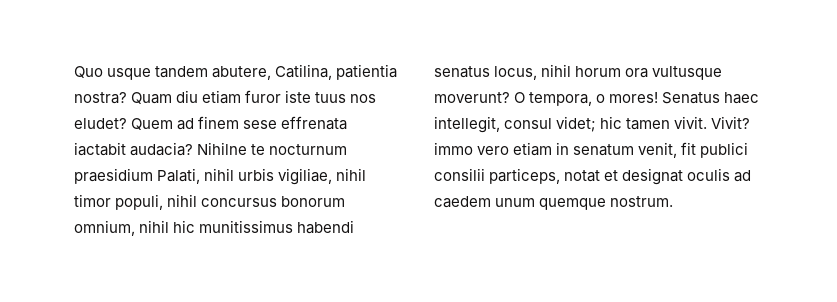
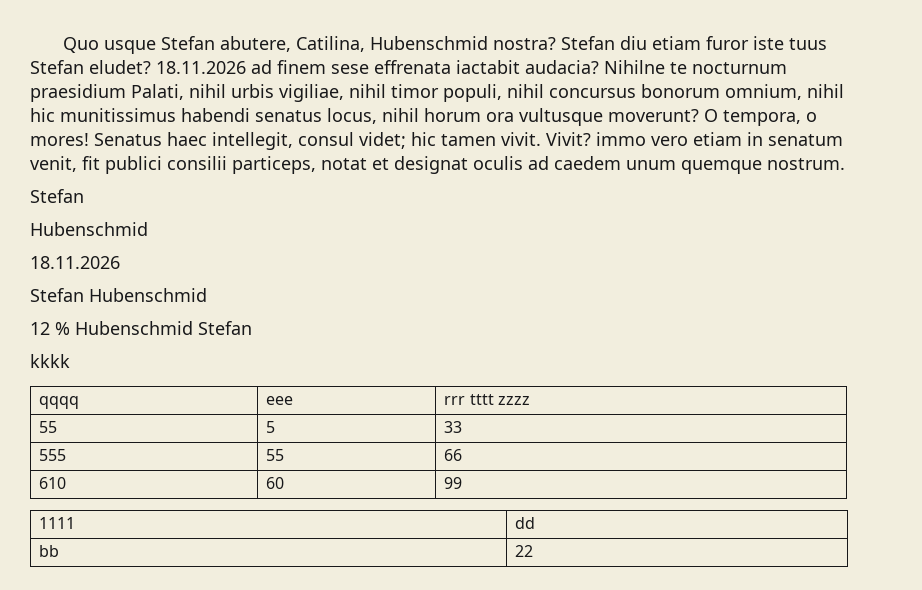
[155,66,209,78] tandem -> [160,36,215,50] Stefan
[336,64,398,80] [74,92,173,104] patientia nostra? Quam -> [369,36,615,50] Hubenschmid nostra? Stefan
[350,94,377,103] [74,118,174,130] nos eludet? Quem -> [30,60,246,74] Stefan eludet? 18.11.2026
(674, 201) none -> [30,189,84,203] [30,222,148,236] [30,256,120,269] [30,288,207,302] [30,321,252,335] [30,354,70,368] [39,396,80,409] [266,396,294,405] [444,394,531,405] [39,421,58,433] [266,421,276,433] [444,421,463,433] [39,449,67,461] [266,449,285,461] [444,449,463,461] [39,477,67,489] [266,477,285,489] [444,477,463,489] [39,517,76,529] [515,517,536,529] [39,545,60,557] [515,545,534,557] // Stefan // Hubenschmid // 18.11.2026 // Stefan Hubenschmid // 12 % Hubenschmid Stefan // kkkk // qqqq | eee | rrr tttt zzzz // 55 | 5 | 33 // 555 | 55 | 66 // 610 | 60 | 99 // 1111 | dd // bb | 22

